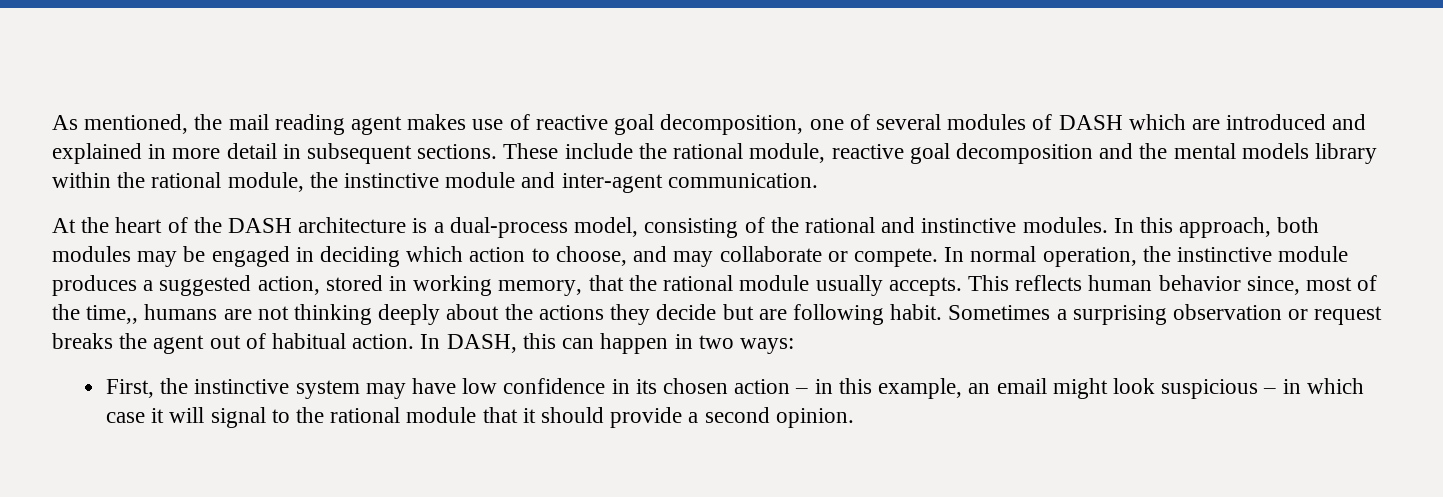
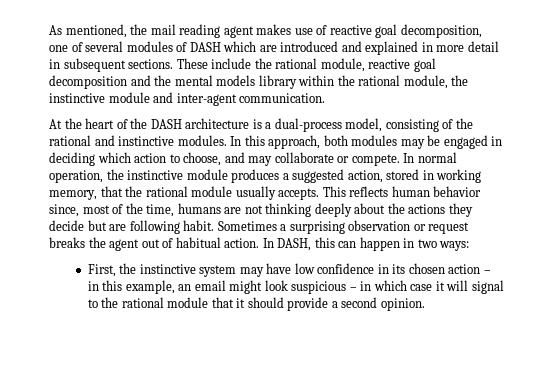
[86,305,139,324] time,, -> [146,204,175,217] time,

